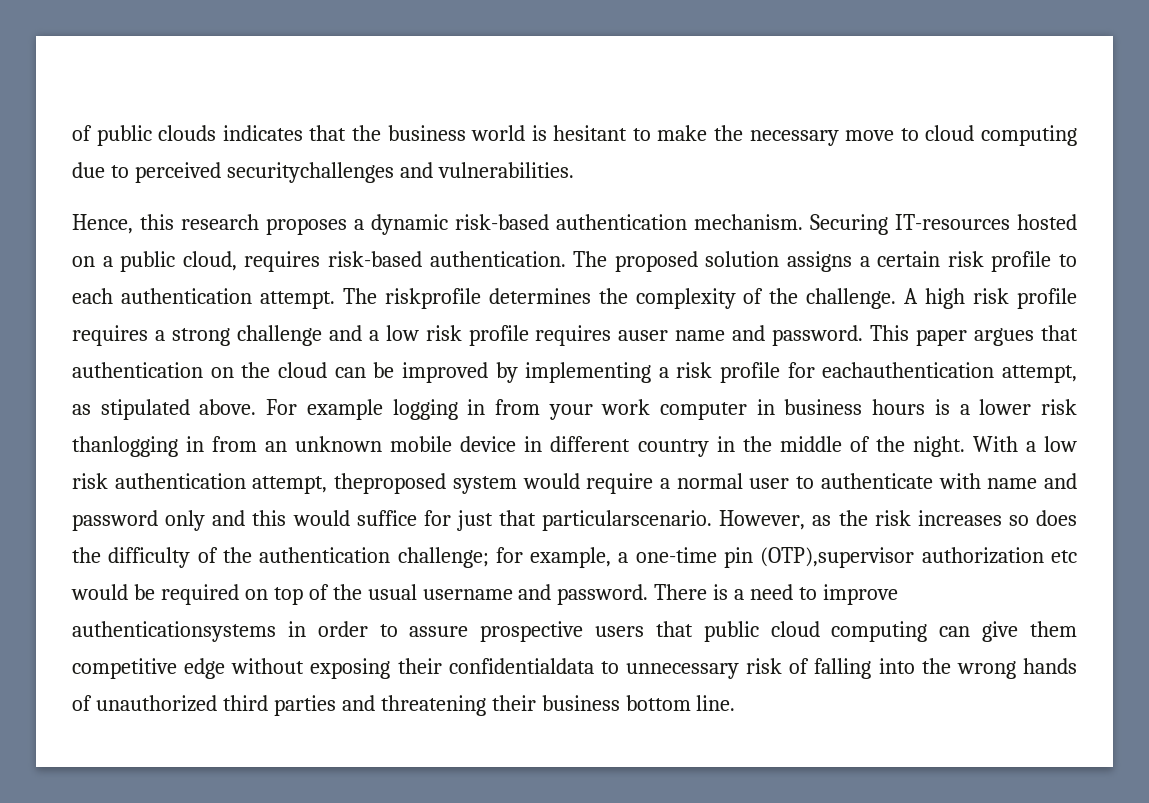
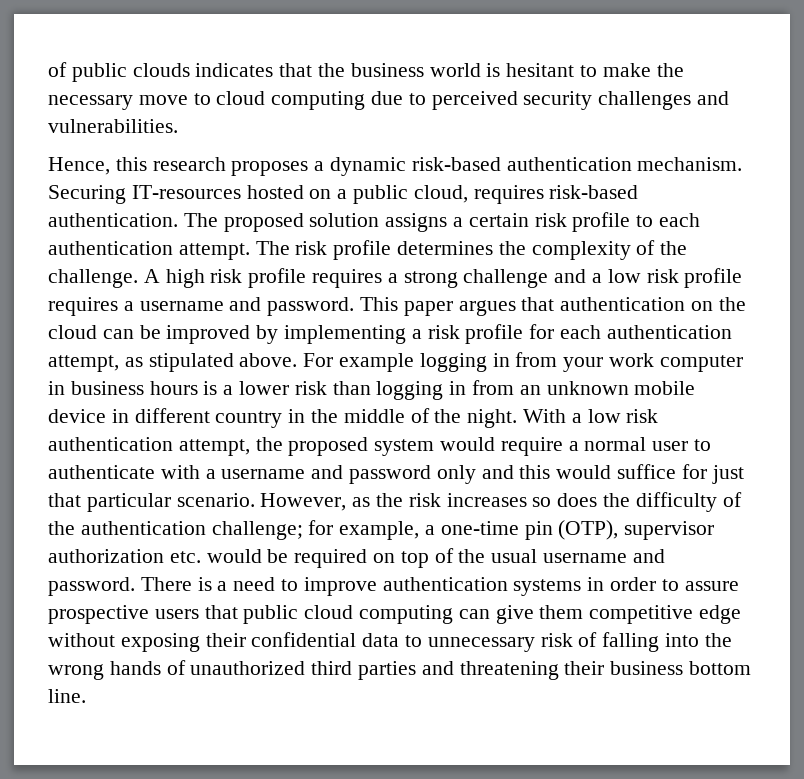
[226,162,394,183] securitychallenges -> [523,91,692,110] security challenges
[384,288,481,309] riskprofile -> [295,240,392,260] risk profile
[618,330,726,341] auser name -> [123,301,224,311] a username
[822,362,995,378] eachauthentication -> [560,325,732,339] each authentication
[72,436,178,457] thanlogging -> [332,381,444,400] than logging
[334,473,447,494] theproposed -> [255,437,369,456] the proposed
[987,478,1038,489] name -> [205,469,306,479] a username
[542,510,713,531] particularscenario. -> [86,493,255,512] particular scenario.
[760,547,1077,568] (OTP),supervisor authorization etc -> [558,520,715,540] [48,549,201,563] (OTP), supervisor authorization etc.
[72,621,276,642] authenticationsystems -> [382,577,582,596] authentication systems
[448,658,594,674] confidentialdata -> [251,632,400,647] confidential data

